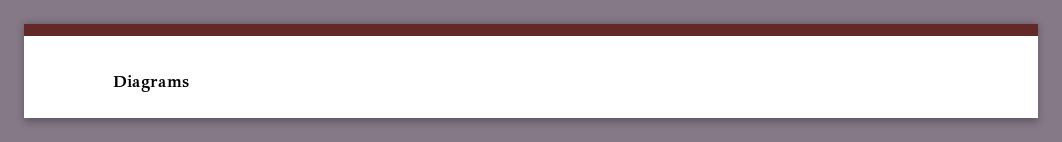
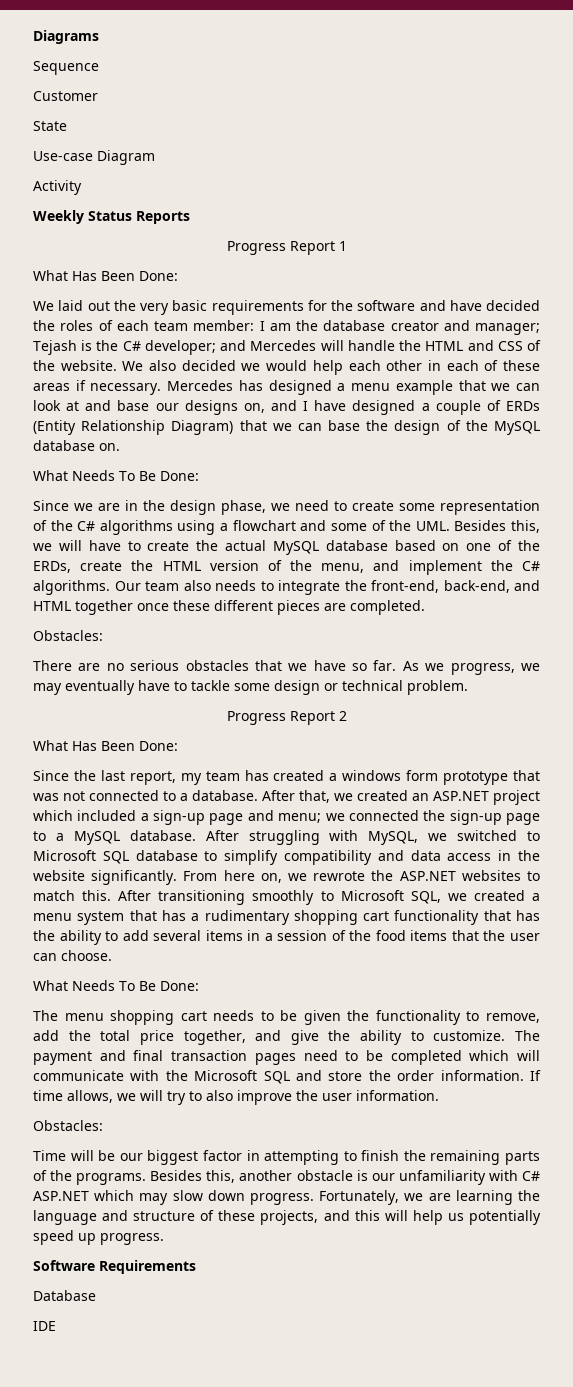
(189, 83) none -> [33,61,99,75] [33,91,98,101] [33,121,67,131] [33,150,155,165] [33,180,82,195] [33,210,190,224] [226,241,347,255] [33,270,178,281] [33,300,540,315] [33,320,540,335] [33,340,541,355] [33,360,540,375] [33,380,541,395] [33,400,541,415] [33,420,540,435] [33,440,120,451] [33,470,199,481] [33,500,540,515] [33,520,541,535] [33,540,541,555] [33,560,540,575] [33,580,540,595] [33,600,425,615] [33,630,103,641] [33,660,540,675] [33,680,468,695] [226,711,347,725] [33,740,178,751] [33,770,540,785] [33,790,540,805] [33,810,540,825] [33,830,540,845] [33,850,540,865] [33,870,540,885] [33,890,541,905] [33,910,540,925] [33,930,541,945] [33,950,112,961] [33,980,199,991] [33,1010,540,1025] [33,1030,540,1045] [33,1050,540,1065] [33,1070,541,1084] [33,1090,439,1105] [33,1120,103,1131] [33,1150,540,1165] [33,1170,540,1185] [33,1190,540,1205] [33,1210,541,1225] [33,1230,164,1245] [33,1260,196,1274] [33,1290,96,1301] [33,1321,56,1331] // Sequence // Customer // State // Use-case Diagram // Activity // Weekly Status Reports // Progress Report 1 // What Has Been Done: // We laid out the very basic requirements for the software and have decided the roles of each team member: I am the database creator and manager; Tejash is the C# developer; and Mercedes will handle the HTML and CSS of the website. We also decided we would help each other in each of these areas if necessary. Mercedes has designed a menu example that we can look at and base our designs on, and I have designed a couple of ERDs (Entity Relationship Diagram) that we can base the design of the MySQL database on. // What Needs To Be Done: // Since we are in the design phase, we need to create some representation of the C# algorithms using a flowchart and some of the UML. Besides this, we will have to create the actual MySQL database based on one of the ERDs, create the HTML version of the menu, and implement the C# algorithms. Our team also needs to integrate the front-end, back-end, and HTML together once these different pieces are completed. // Obstacles: // There are no serious obstacles that we have so far. As we progress, we may eventually have to tackle some design or technical problem. // Progress Report 2 // What Has Been Done: // Since the last report, my team has created a windows form prototype that was not connected to a database. After that, we created an ASP.NET project which included a sign-up page and menu; we connected the sign-up page to a MySQL database. After struggling with MySQL, we switched to Microsoft SQL database to simplify compatibility and data access in the website significantly. From here on, we rewrote the ASP.NET websites to match this. After transitioning smoothly to Microsoft SQL, we created a menu system that has a rudimentary shopping cart functionality that has the ability to add several items in a session of the food items that the user can choose. // What Needs To Be Done: // The menu shopping cart needs to be given the functionality to remove, add the total price together, and give the ability to customize. The payment and final transaction pages need to be completed which will communicate with the Microsoft SQL and store the order information. If time allows, we will try to also improve the user information. // Obstacles: // Time will be our biggest factor in attempting to finish the remaining parts of the programs. Besides this, another obstacle is our unfamiliarity with C# ASP.NET which may slow down progress. Fortunately, we are learning the language and structure of these projects, and this will help us potentially speed up progress. // Software Requirements // Database // IDE

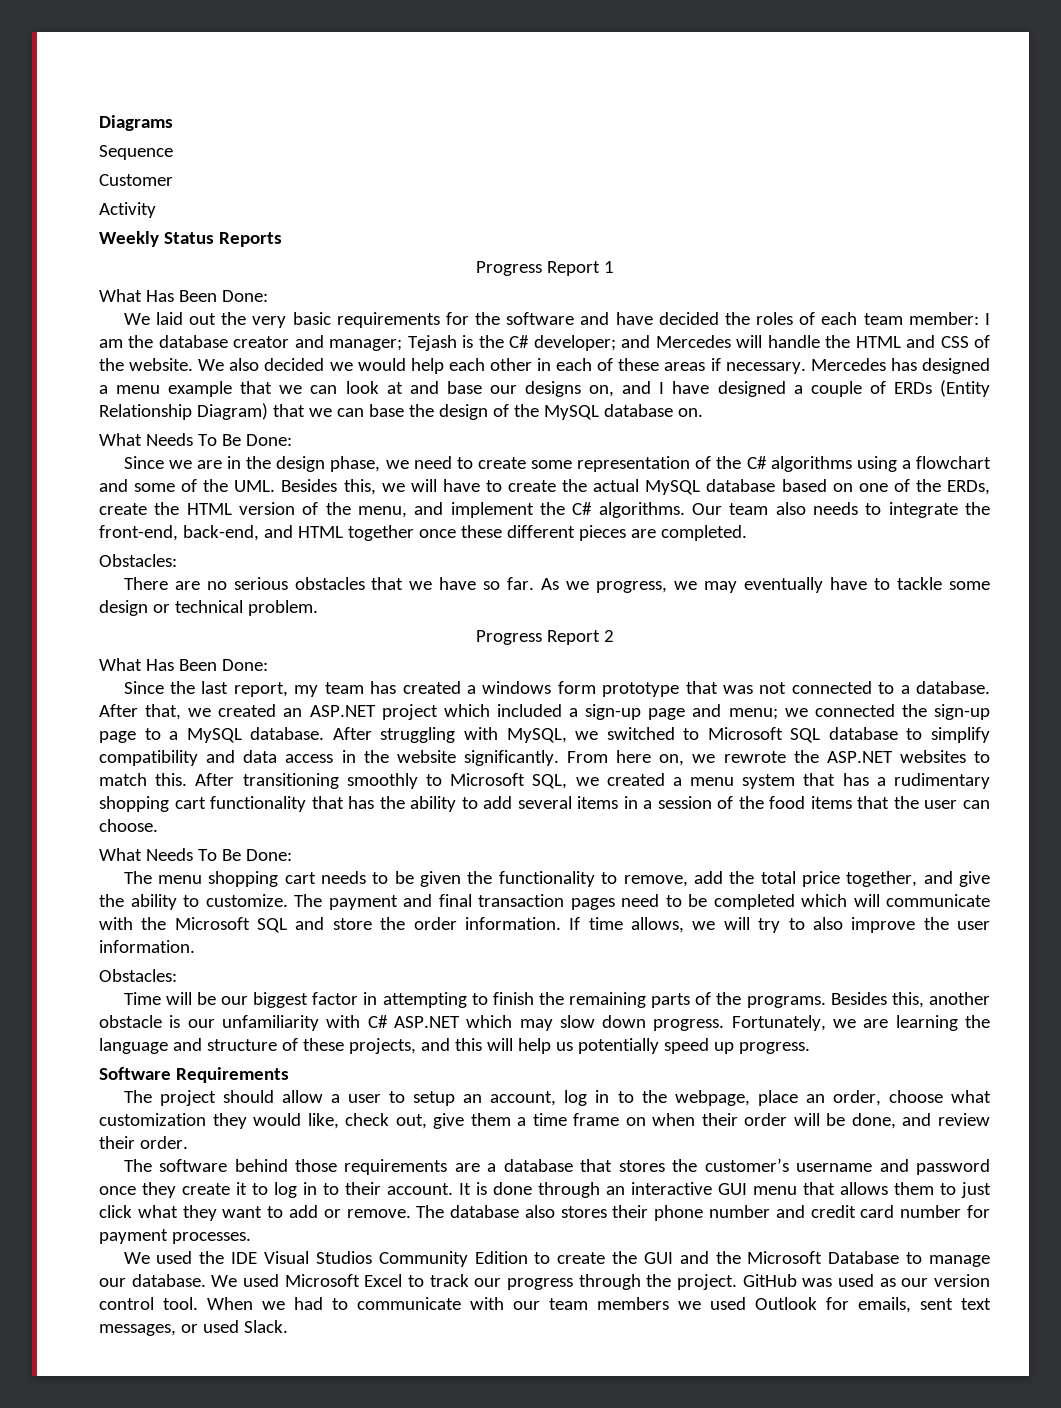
[33,121,67,131] [33,150,155,165] // State // Use-case Diagram -> (173, 180) none
[33,1290,96,1301] [33,1321,56,1331] Database // IDE -> [123,1090,991,1106] [99,1113,990,1129] [99,1136,188,1149] [123,1158,991,1175] [99,1182,991,1198] [99,1205,990,1221] [99,1229,251,1244] [123,1251,990,1267] [99,1274,990,1290] [99,1297,991,1313] [99,1320,288,1336] The project should allow a user to setup an account, log in to the webpage, place an order, choose what customization they would like, check out, give them a time frame on when their order will be done, and review their order. // The software behind those requirements are a database that stores the customer’s username and password once they create it to log in to their account. It is done through an interactive GUI menu that allows them to just click what they want to add or remove. The database also stores their phone number and credit card number for payment processes. // We used the IDE Visual Studios Community Edition to create the GUI and the Microsoft Database to manage our database. We used Microsoft Excel to track our progress through the project. GitHub was used as our version control tool. When we had to communicate with our team members we used Outlook for emails, sent text messages, or used Slack.

